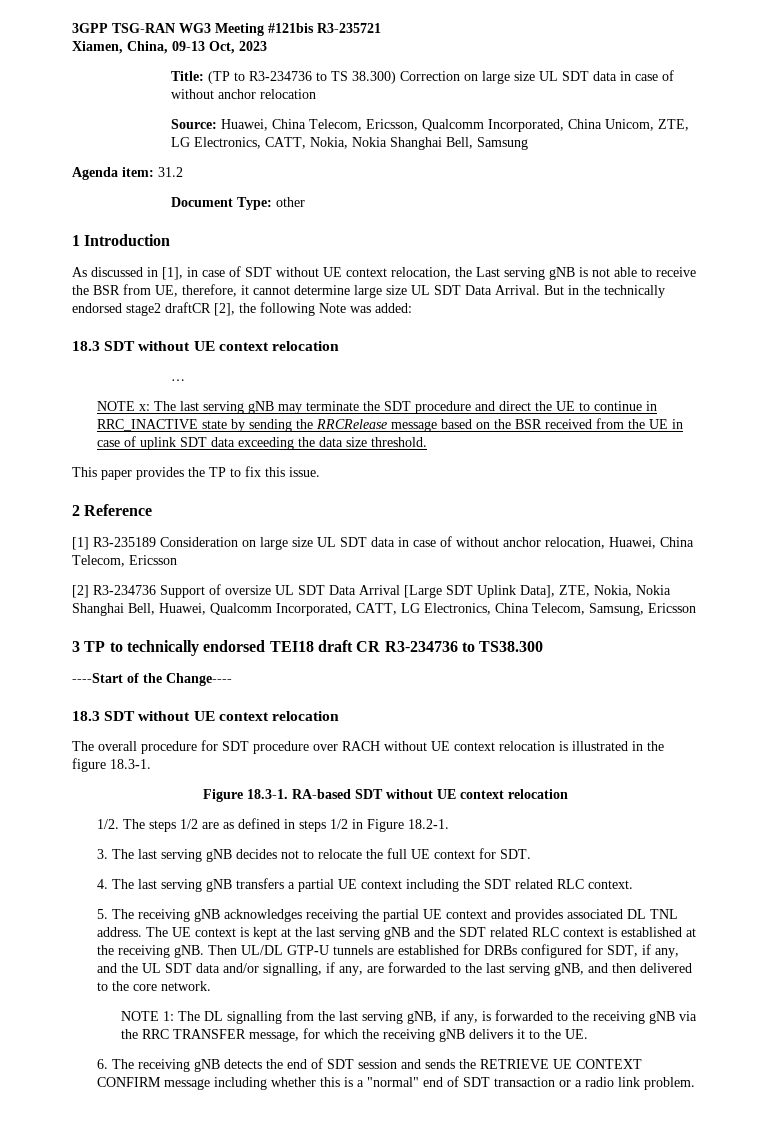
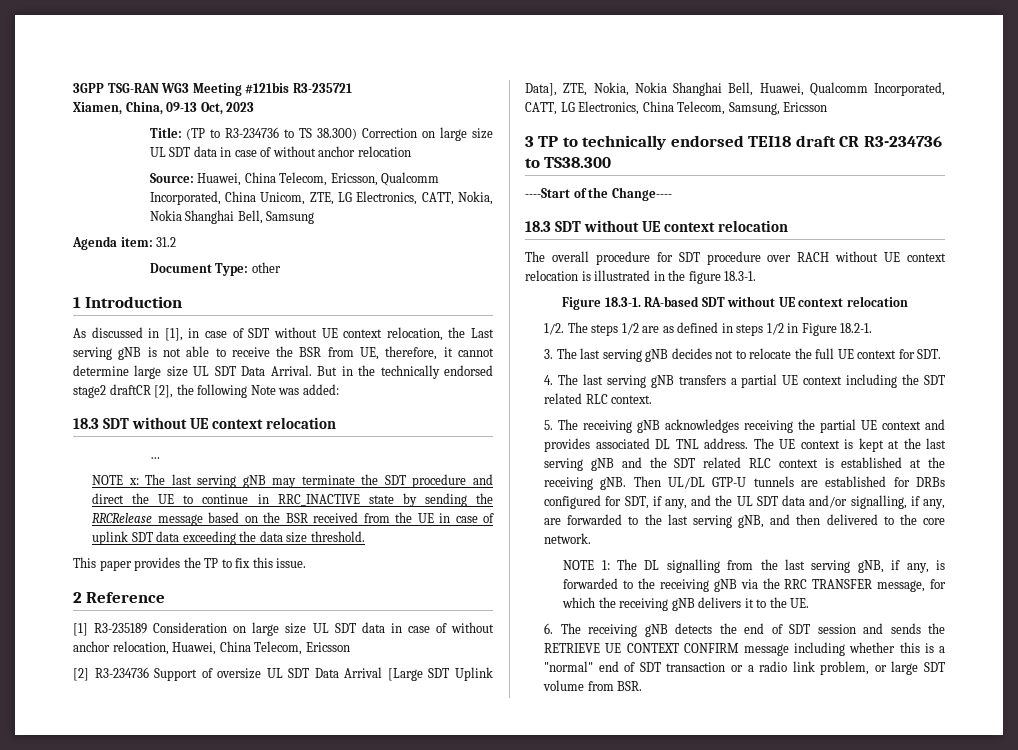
[643,1077,695,1090] problem. -> [820,661,945,675] [543,680,643,691] problem, or large SDT volume from BSR.

